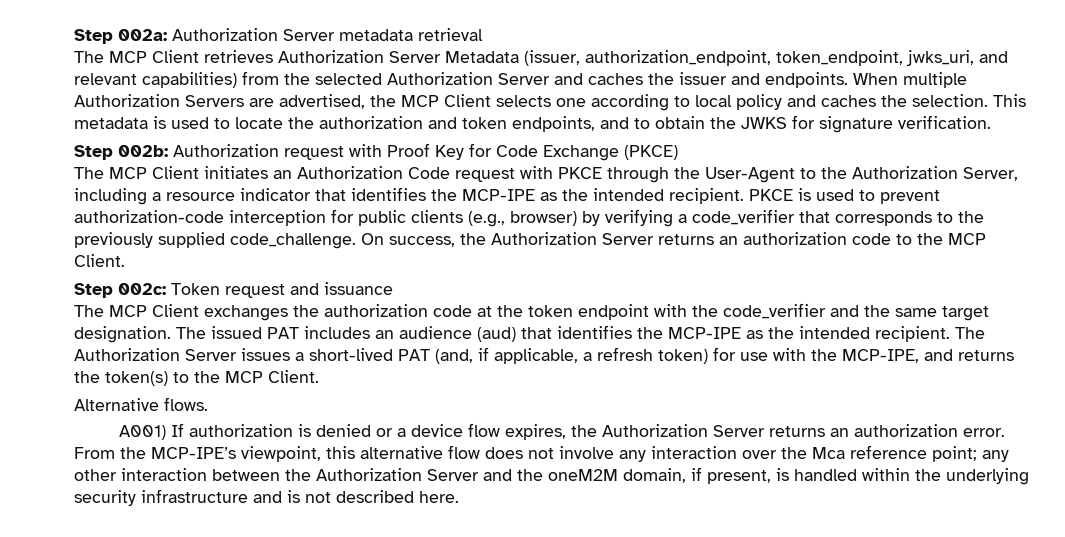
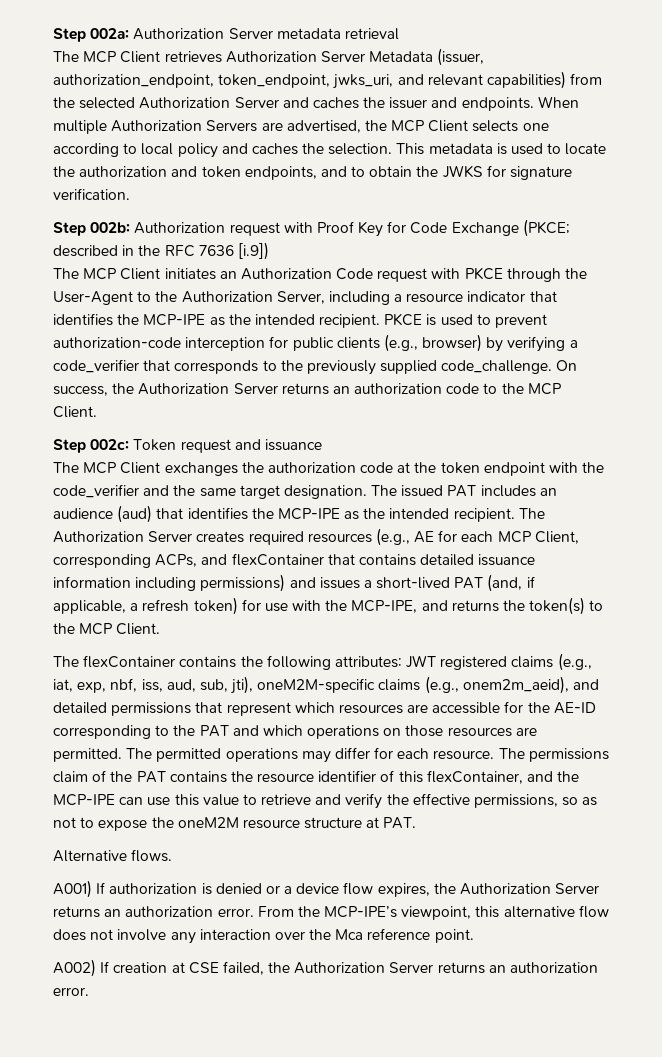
[624,145,678,160] (PKCE) -> [522,219,570,237] [53,242,269,260] (PKCE; described in the RFC 7636 [i.9])
(237, 355) none -> [196,528,579,546] [53,553,536,568] [53,574,316,592] creates required resources (e.g., AE for each MCP Client, corresponding ACPs, and flexContainer that contains detailed issuance information including permissions) and
(319, 376) none -> [53,653,592,671] [53,676,600,694] [53,701,596,716] [53,725,537,739] [53,747,609,763] [53,770,580,784] [53,793,598,809] [53,817,417,831] // The flexContainer contains the following attributes: JWT registered claims (e.g., iat, exp, nbf, iss, aud, sub, jti), oneM2M-specific claims (e.g., onem2m_aeid), and detailed permissions that represent which resources are accessible for the AE-ID corresponding to the PAT and which operations on those resources are permitted. The permitted operations may differ for each resource. The permissions claim of the PAT contains the resource identifier of this flexContainer, and the MCP-IPE can use this value to retrieve and verify the effective permissions, so as not to expose the oneM2M resource structure at PAT.
[932,446,1009,462] [74,467,1029,485] [74,489,459,506] point; any other interaction between the Authorization Server and the oneM2M domain, if present, is handled within the underlying security infrastructure and is not described here. -> [434,929,474,943] [53,959,599,977] [53,987,89,996] point. // A002) If creation at CSE failed, the Authorization Server returns an authorization error.

